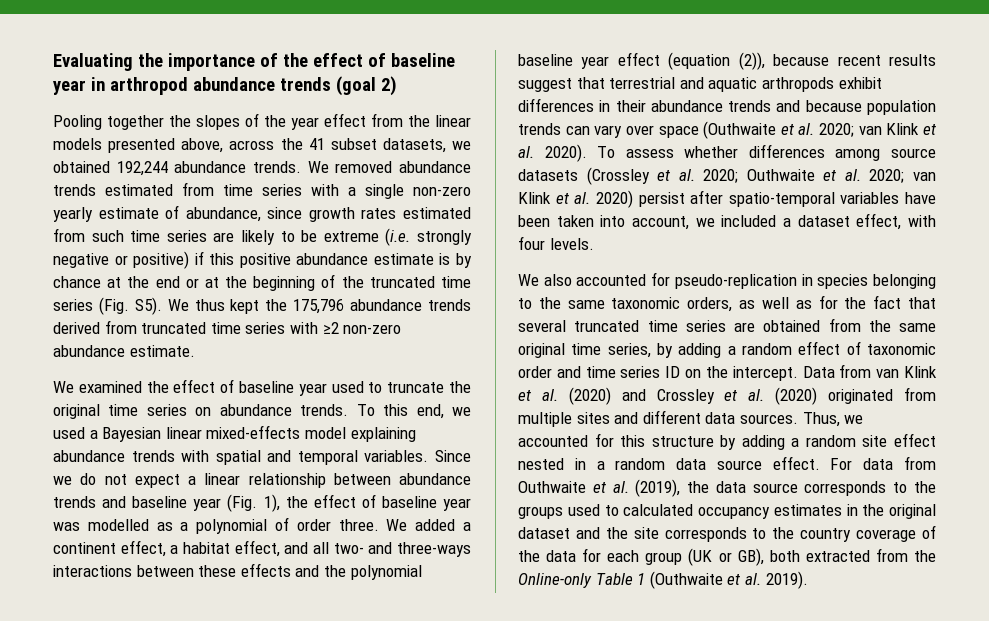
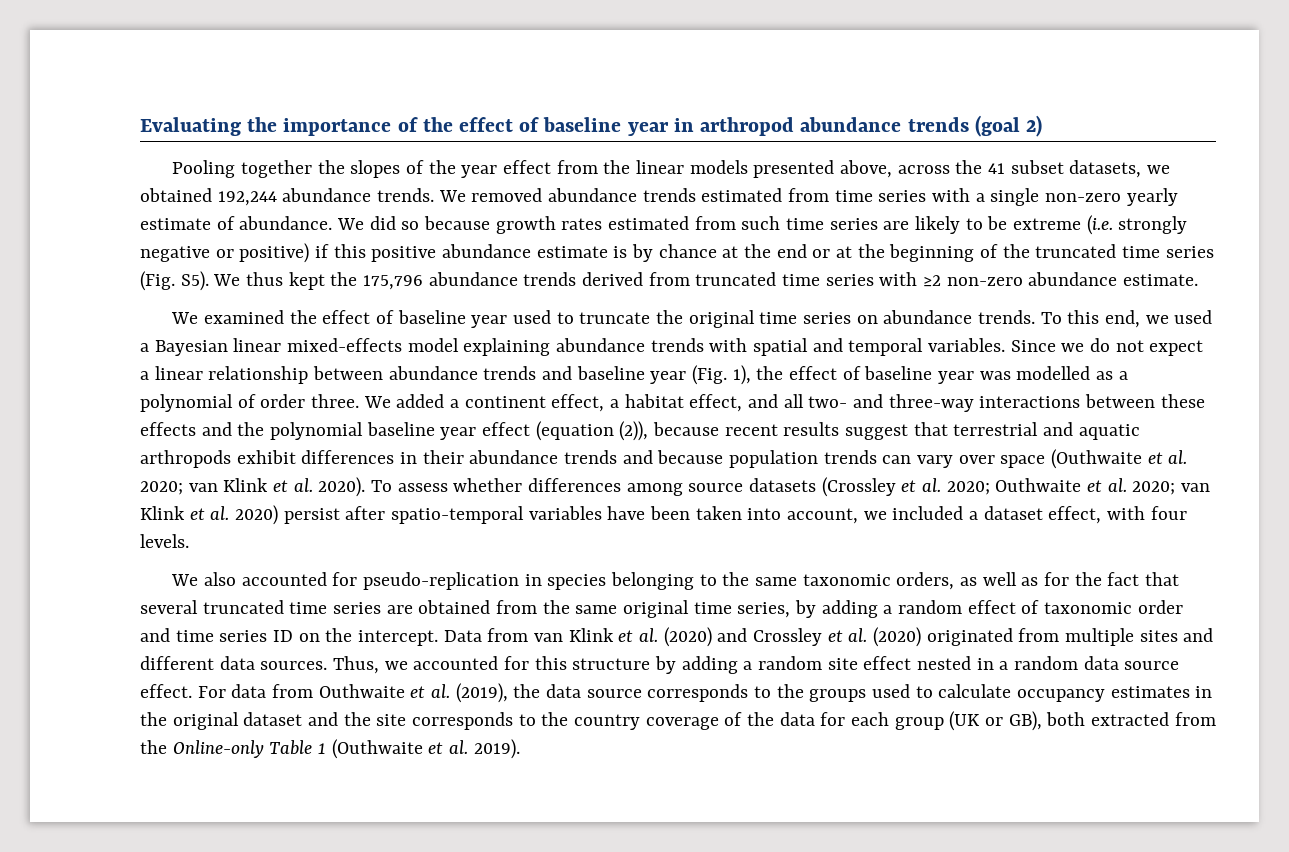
[185,207,303,222] abundance, since -> [239,216,491,230] abundance. We did so because
[397,542,472,557] three-ways -> [888,394,974,412] three-way
[623,504,694,516] calculated -> [938,684,1012,698] calculate

